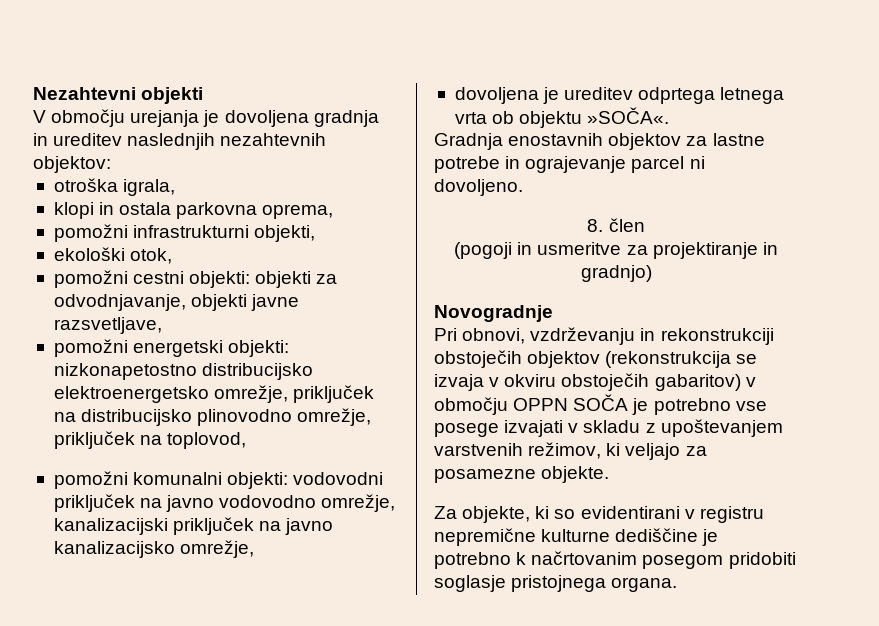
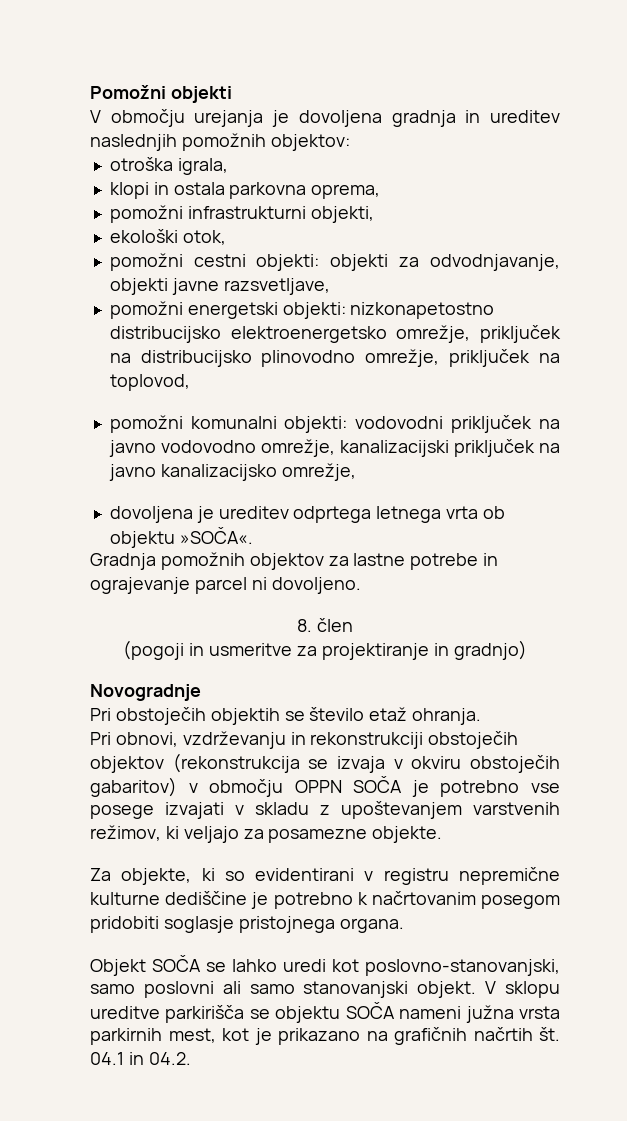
[33,87,136,100] Nezahtevni -> [90,85,166,99] Pomožni
[220,133,327,146] nezahtevnih -> [181,133,266,151] pomožnih
[508,133,604,146] enostavnih -> [160,552,245,570] pomožnih
(553, 313) none -> [90,707,482,725] // Pri obstoječih objektih se število etaž ohranja.
(678, 584) none -> [90,955,560,976] [90,981,560,998] [90,1002,561,1023] [90,1027,560,1045] [90,1052,191,1065] // Objekt SOČA se lahko uredi kot poslovno-stanovanjski, samo poslovni ali samo stanovanjski objekt. V sklopu ureditve parkirišča se objektu SOČA nameni južna vrsta parkirnih mest, kot je prikazano na grafičnih načrtih št. 04.1 in 04.2.

